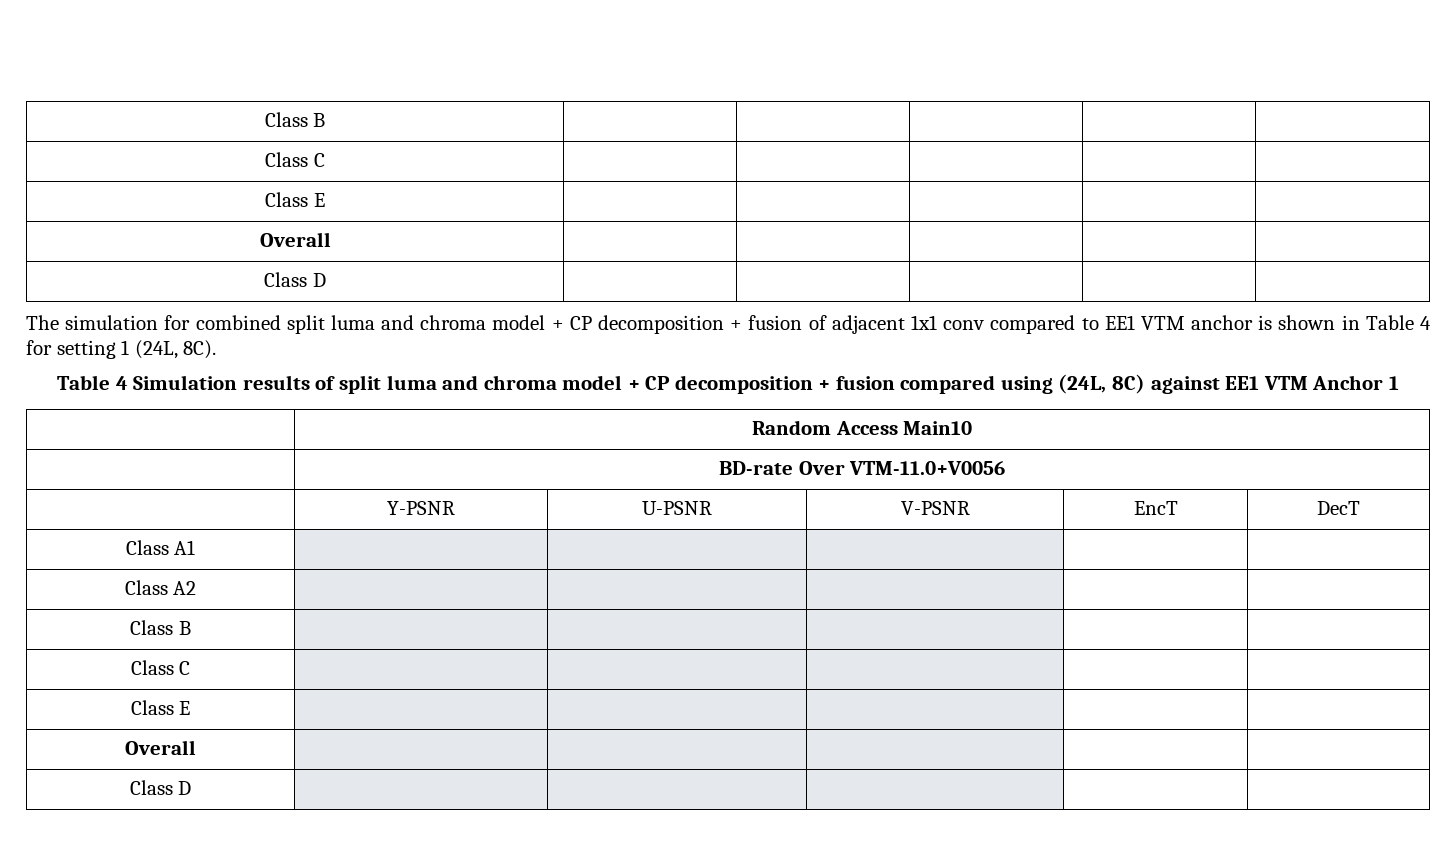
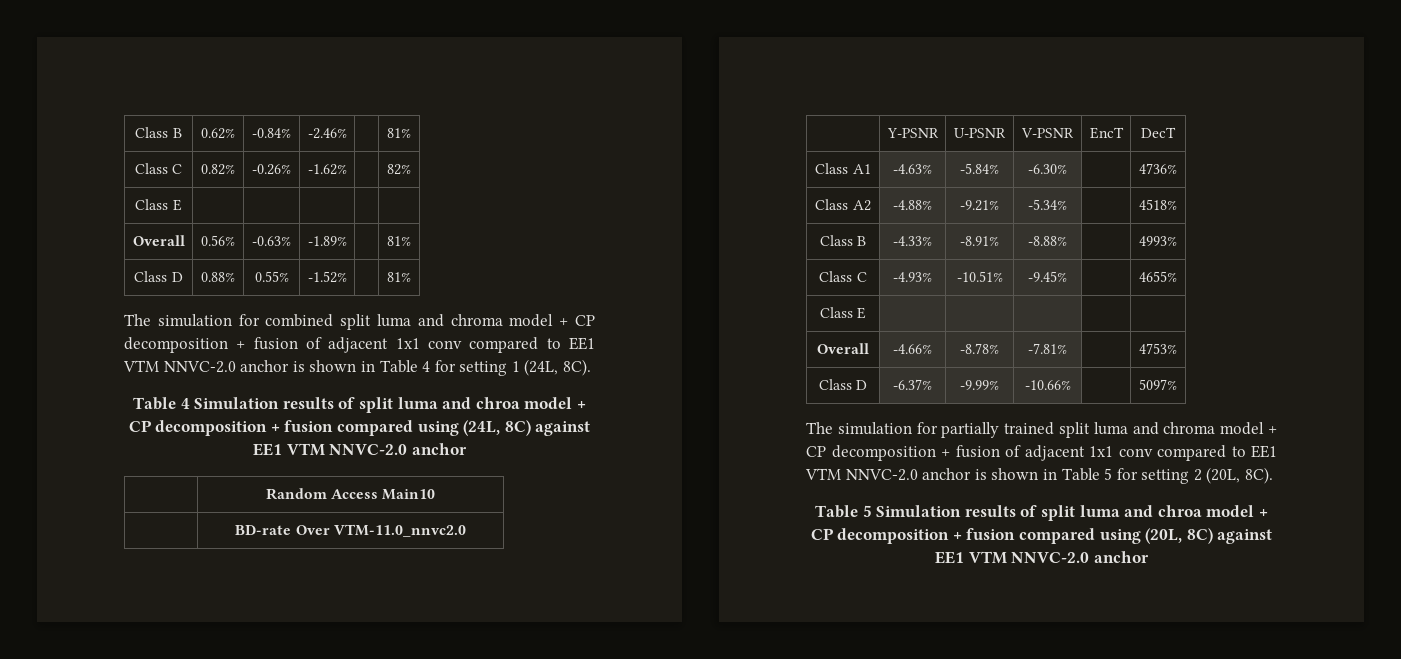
[264,112,326,127] [265,152,325,167] [265,192,325,207] [259,232,331,247] [264,272,326,287] Class B | | | | | // Class C | | | | | // Class E | | | | | // Overall | | | | | // Class D | | | | | -> [135,127,182,138] [201,128,235,139] [252,128,291,138] [307,128,347,139] [387,128,411,138] [134,163,183,174] [201,164,235,175] [252,164,291,175] [307,164,347,175] [387,164,411,175] [135,199,182,211] [132,235,185,246] [201,235,235,246] [252,236,291,246] [307,236,347,246] [387,236,411,246] [134,271,183,282] [201,272,235,282] [254,271,289,282] [307,271,347,283] [387,272,411,282] Class B | 0.62% | -0.84% | -2.46% | | 81% // Class C | 0.82% | -0.26% | -1.62% | | 82% // Class E | | | | | // Overall | 0.56% | -0.63% | -1.89% | | 81% // Class D | 0.88% | 0.55% | -1.52% | | 81%
(1185, 323) none -> [163,361,236,373] NNVC-2.0
[483,375,557,390] chroma -> [475,397,520,409] chroa
[1312,375,1399,390] Anchor 1 -> [329,443,467,455] NNVC-2.0 anchor
[849,461,1006,475] VTM-11.0+V0056 -> [333,524,466,537] VTM-11.0_nnvc2.0
[124,580,197,595] [130,620,191,635] [130,660,191,675] [130,700,191,715] [125,740,196,755] [129,780,192,795] | | | | // Class A2 | | | | | // Class B | | | | | // Class C | | | | | // Class E | | | | | // Overall | | | | | // Class D | | | | | -> [893,164,932,174] [960,163,999,174] [1028,164,1067,174] [1139,163,1177,174] [815,199,871,211] [893,200,932,210] [960,200,999,211] [1028,199,1067,210] [1139,199,1177,210] [819,235,867,246] [893,236,932,246] [960,236,999,246] [1028,236,1067,246] [1139,236,1177,246] [819,271,867,282] [893,272,932,282] [956,271,1003,282] [1028,271,1067,282] [1139,271,1177,282] [819,307,867,319] [817,343,869,354] [893,344,932,354] [960,343,999,354] [1028,343,1067,354] [1139,343,1177,354] [818,379,868,390] [893,379,932,390] [960,380,999,390] [1024,380,1071,390] [1139,379,1177,390] [806,422,1277,438] [806,445,1277,461] [805,467,1274,484] [815,505,1268,521] [810,528,1273,544] [935,551,1149,564] -4.63% | -5.84% | -6.30% | | 4736% // Class A2 | -4.88% | -9.21% | -5.34% | | 4518% // Class B | -4.33% | -8.91% | -8.88% | | 4993% // Class C | -4.93% | -10.51% | -9.45% | | 4655% // Class E | | | | | // Overall | -4.66% | -8.78% | -7.81% | | 4753% // Class D | -6.37% | -9.99% | -10.66% | | 5097% // The simulation for partially trained split luma and chroma model + CP decomposition + fusion of adjacent 1x1 conv compared to EE1 VTM NNVC-2.0 anchor is shown in Table 5 for setting 2 (20L, 8C). // Table 5 Simulation results of split luma and chroa model + CP decomposition + fusion compared using (20L, 8C) against EE1 VTM NNVC-2.0 anchor

